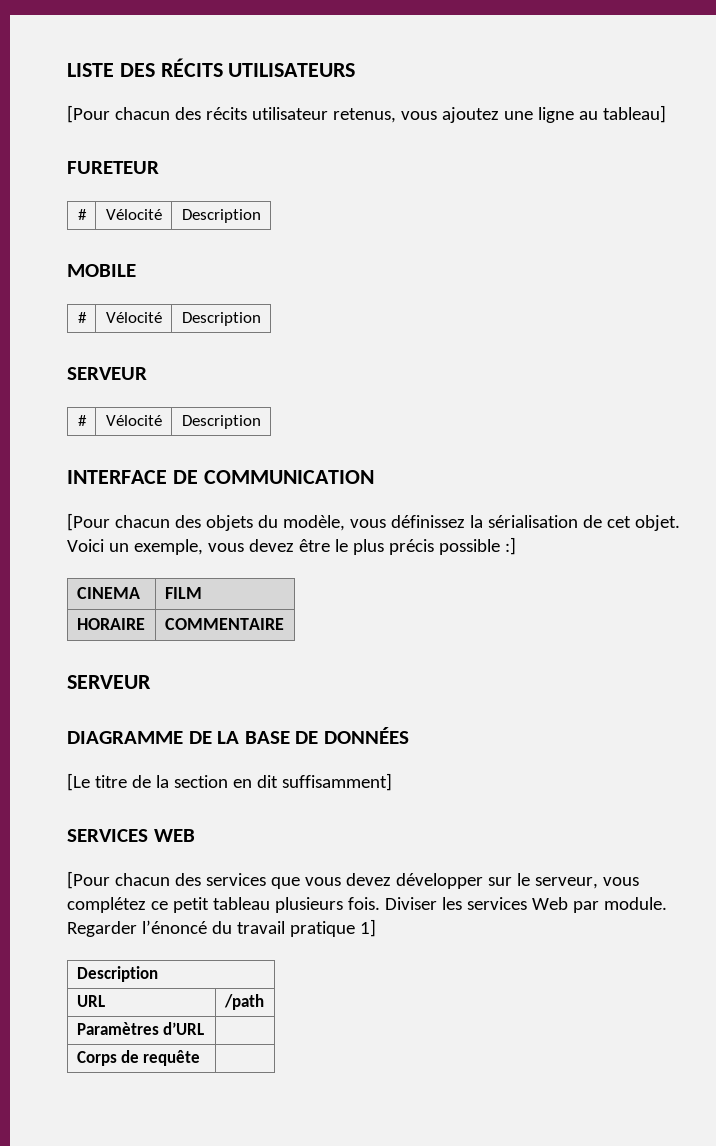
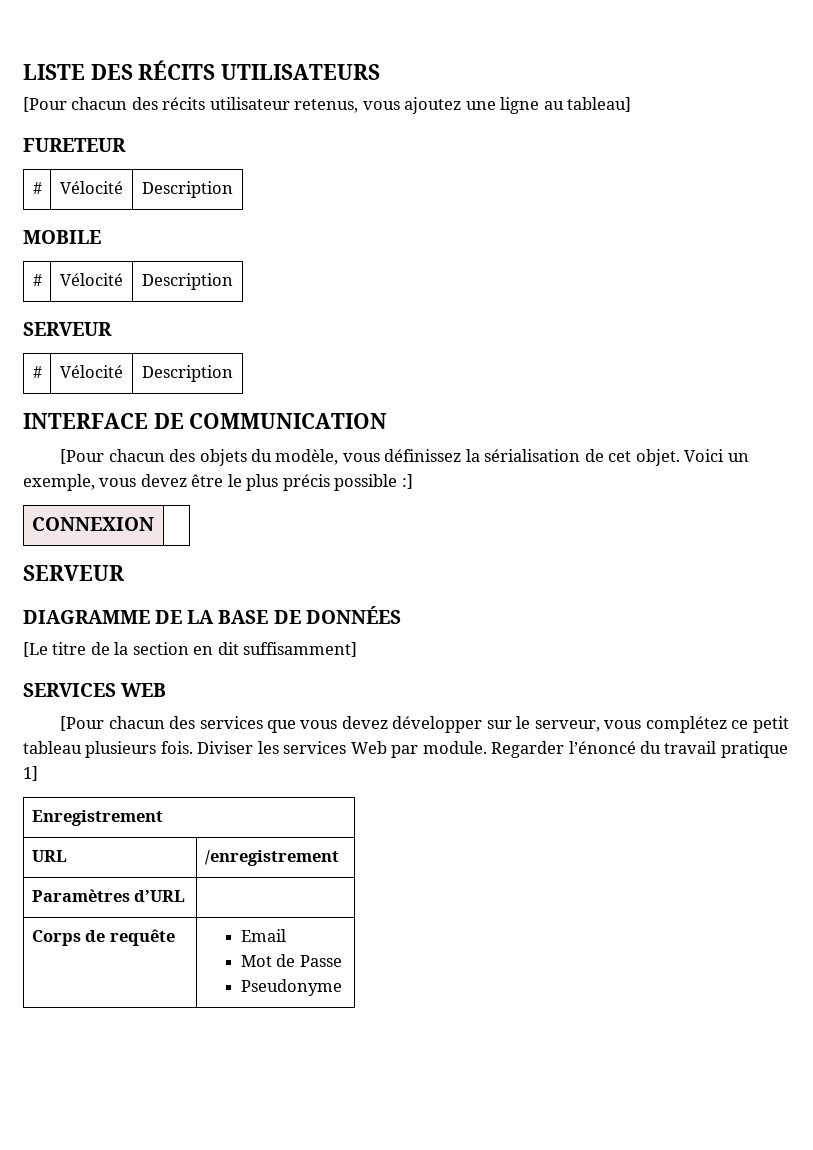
[76,587,140,599] [164,587,202,599] [76,618,145,630] [164,618,284,630] CINEMA | FILM // HORAIRE | COMMENTAIRE -> [31,517,154,531] CONNEXION |
[76,966,158,982] Description -> [31,810,163,826] Enregistrement
[223,994,264,1010] /path -> [204,850,339,866] /enregistrement
(201, 1058) none -> [240,929,286,942] [240,954,342,967] [240,979,342,996] Email // Mot de Passe // Pseudonyme

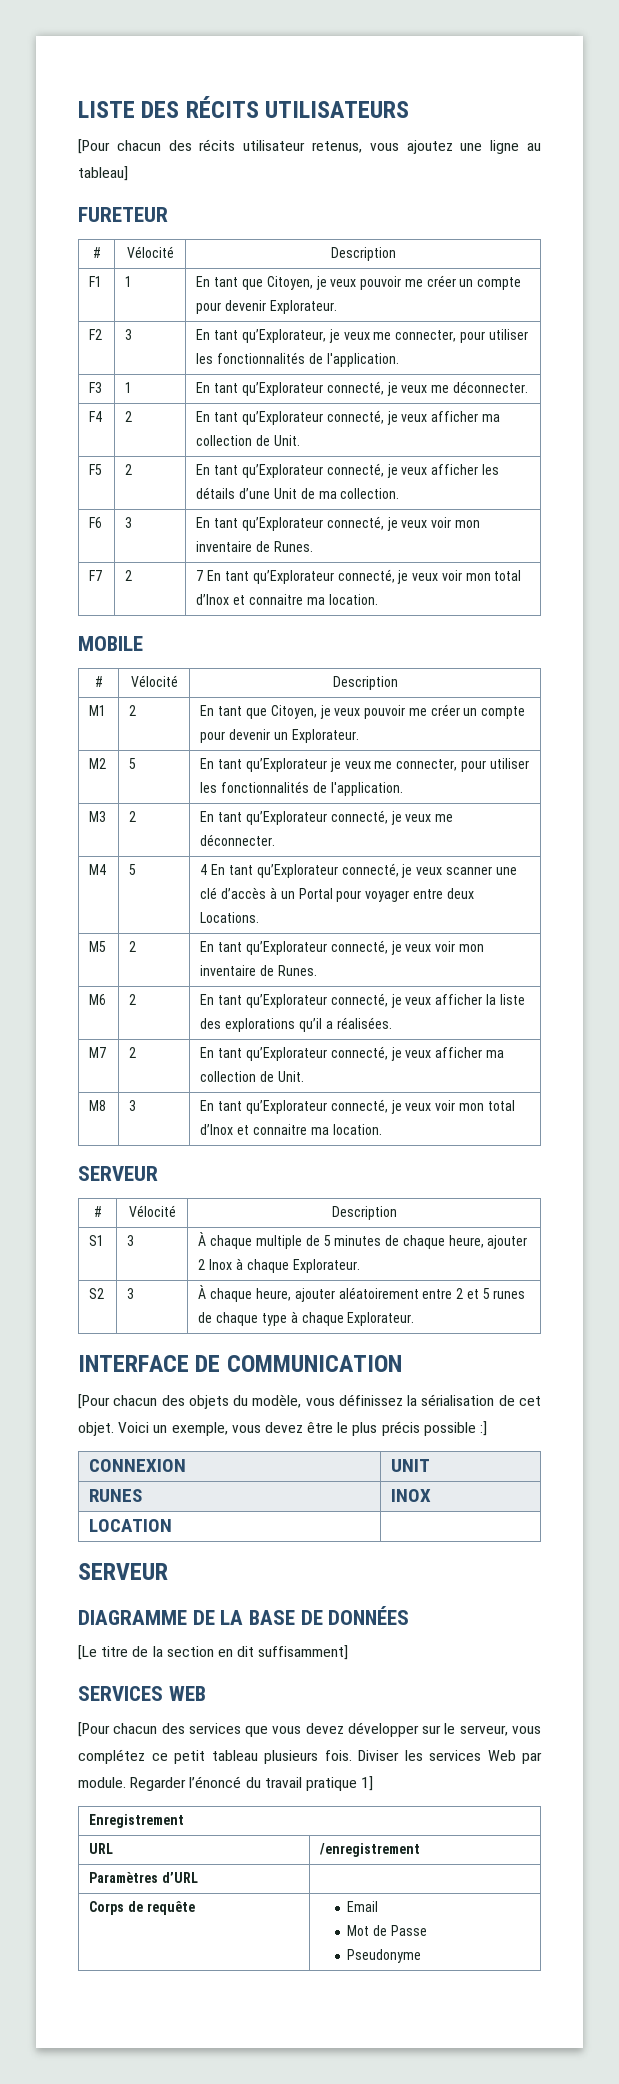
[23,230,101,244] [32,274,42,286] [60,273,123,286] [142,273,233,290] [23,322,112,336] [32,366,42,378] [60,365,123,378] [142,365,233,382] // MOBILE // # | Vélocité | Description // SERVEUR // # | Vélocité | Description -> [89,276,103,287] [125,276,133,287] [196,275,522,290] [196,300,337,314] [89,329,103,340] [125,329,133,340] [196,329,528,343] [196,352,399,367] [89,382,103,393] [125,382,133,393] [196,381,528,396] [89,411,103,422] [125,411,133,422] [196,410,500,425] [196,435,300,446] [89,464,103,475] [125,464,133,475] [196,463,499,478] [196,487,400,499] [89,517,103,528] [125,517,133,528] [196,516,480,531] [196,541,313,552] [89,570,103,581] [125,570,133,581] [196,569,522,584] [196,594,378,605] [78,636,143,651] [94,676,103,687] [130,675,178,687] [332,676,398,690] [89,705,107,716] [129,705,137,716] [200,704,526,719] [200,729,359,743] [89,758,107,769] [129,758,137,769] [200,758,529,772] [200,781,403,796] [89,811,107,822] [129,811,137,822] [200,810,454,825] [200,834,276,846] [89,864,107,875] [129,864,137,875] [200,863,517,878] [200,887,474,902] [200,912,260,923] [89,941,107,952] [129,941,137,952] [200,940,484,955] [200,965,317,976] [89,994,107,1005] [129,994,137,1005] [200,993,525,1008] [200,1017,392,1032] [89,1047,107,1058] [129,1047,137,1058] [200,1046,504,1061] [200,1071,304,1082] [89,1100,107,1111] [129,1100,137,1111] [200,1099,515,1114] [200,1124,382,1135] [78,1166,158,1181] [93,1206,102,1217] [128,1205,176,1217] [331,1206,397,1220] [89,1235,105,1246] [127,1235,135,1246] [198,1232,528,1249] [198,1258,360,1273] [89,1288,105,1299] [127,1288,135,1299] [198,1285,526,1302] [198,1311,415,1326] // F1 | 1 | En tant que Citoyen, je veux pouvoir me créer un compte pour devenir Explorateur. // F2 | 3 | En tant qu’Explorateur, je veux me connecter, pour utiliser les fonctionnalités de l'application. // F3 | 1 | En tant qu’Explorateur connecté, je veux me déconnecter. // F4 | 2 | En tant qu’Explorateur connecté, je veux afficher ma collection de Unit. // F5 | 2 | En tant qu’Explorateur connecté, je veux afficher les détails d’une Unit de ma collection. // F6 | 3 | En tant qu’Explorateur connecté, je veux voir mon inventaire de Runes. // F7 | 2 | 7 En tant qu’Explorateur connecté, je veux voir mon total d’Inox et connaitre ma location. // MOBILE // # | Vélocité | Description // M1 | 2 | En tant que Citoyen, je veux pouvoir me créer un compte pour devenir un Explorateur. // M2 | 5 | En tant qu’Explorateur je veux me connecter, pour utiliser les fonctionnalités de l'application. // M3 | 2 | En tant qu’Explorateur connecté, je veux me déconnecter. // M4 | 5 | 4 En tant qu’Explorateur connecté, je veux scanner une clé d’accès à un Portal pour voyager entre deux Locations. // M5 | 2 | En tant qu’Explorateur connecté, je veux voir mon inventaire de Runes. // M6 | 2 | En tant qu’Explorateur connecté, je veux afficher la liste des explorations qu’il a réalisées. // M7 | 2 | En tant qu’Explorateur connecté, je veux afficher ma collection de Unit. // M8 | 3 | En tant qu’Explorateur connecté, je veux voir mon total d’Inox et connaitre ma location. // SERVEUR // # | Vélocité | Description // S1 | 3 | À chaque multiple de 5 minutes de chaque heure, ajouter 2 Inox à chaque Explorateur. // S2 | 3 | À chaque heure, ajouter aléatoirement entre 2 et 5 runes de chaque type à chaque Explorateur.
(154, 524) none -> [391,1459,431,1472] [89,1489,143,1502] [391,1489,432,1502] [89,1519,173,1532] | UNIT // RUNES | INOX // LOCATION

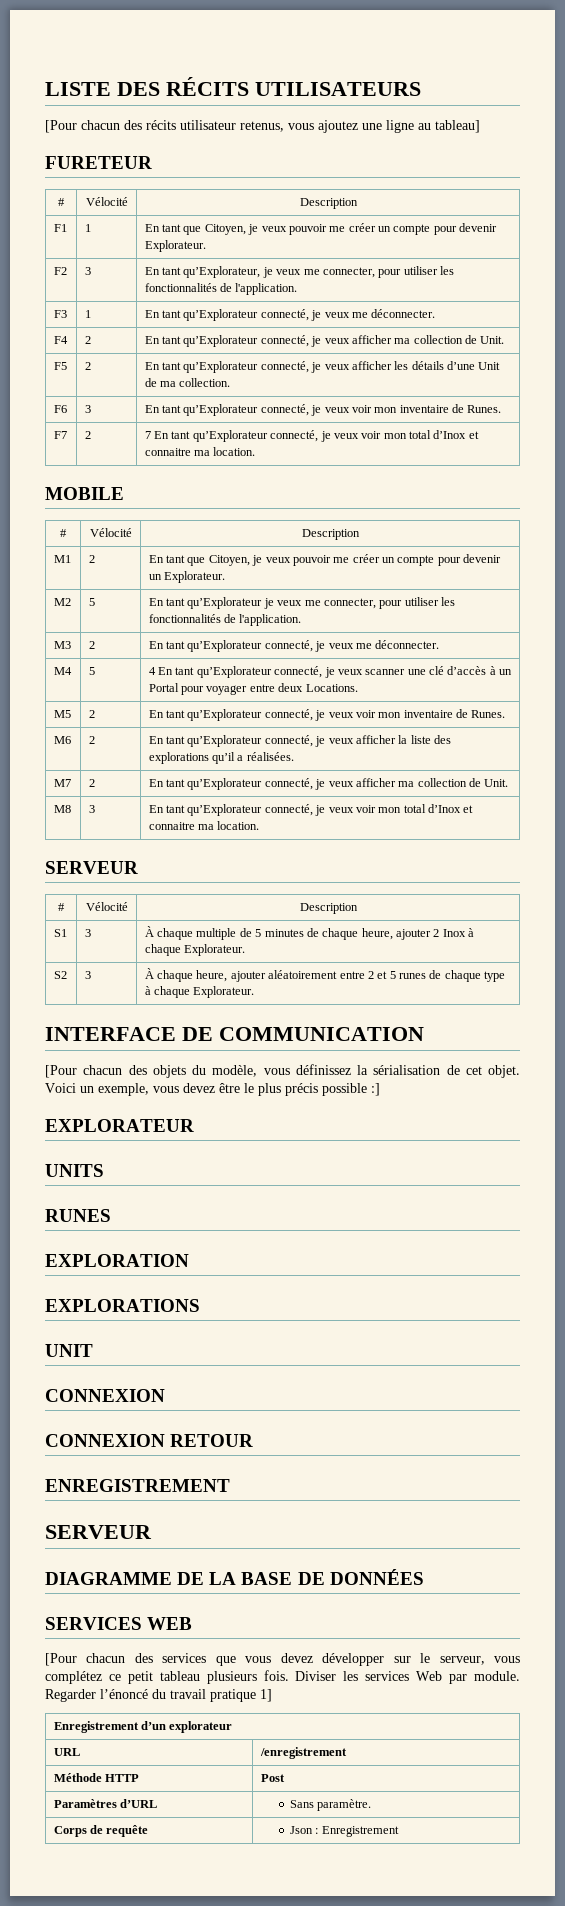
[89,1459,187,1472] [391,1459,431,1472] [89,1489,143,1502] [391,1489,432,1502] [89,1519,173,1532] // CONNEXION | UNIT // RUNES | INOX // LOCATION | -> [45,1119,194,1132] [45,1164,104,1177] [45,1209,111,1222] [45,1254,189,1267] [45,1299,200,1312] [45,1344,93,1357] [45,1389,165,1402] [45,1434,254,1447] [45,1479,230,1492] // EXPLORATEUR // UNITS // RUNES // EXPLORATION // EXPLORATIONS // UNIT // CONNEXION // CONNEXION RETOUR // ENREGISTREMENT
[78,1645,349,1660] // [Le titre de la section en dit suffisamment] -> (424, 1577) none
(185, 1821) none -> [141,1721,233,1733] d’un explorateur
(421, 1850) none -> [53,1773,140,1782] [260,1774,285,1782] // Méthode HTTP | Post
(199, 1877) none -> [289,1799,372,1811] Sans paramètre.
[347,1901,379,1912] [347,1925,428,1936] [347,1949,422,1963] Email // Mot de Passe // Pseudonyme -> [289,1826,399,1837] Json : Enregistrement

